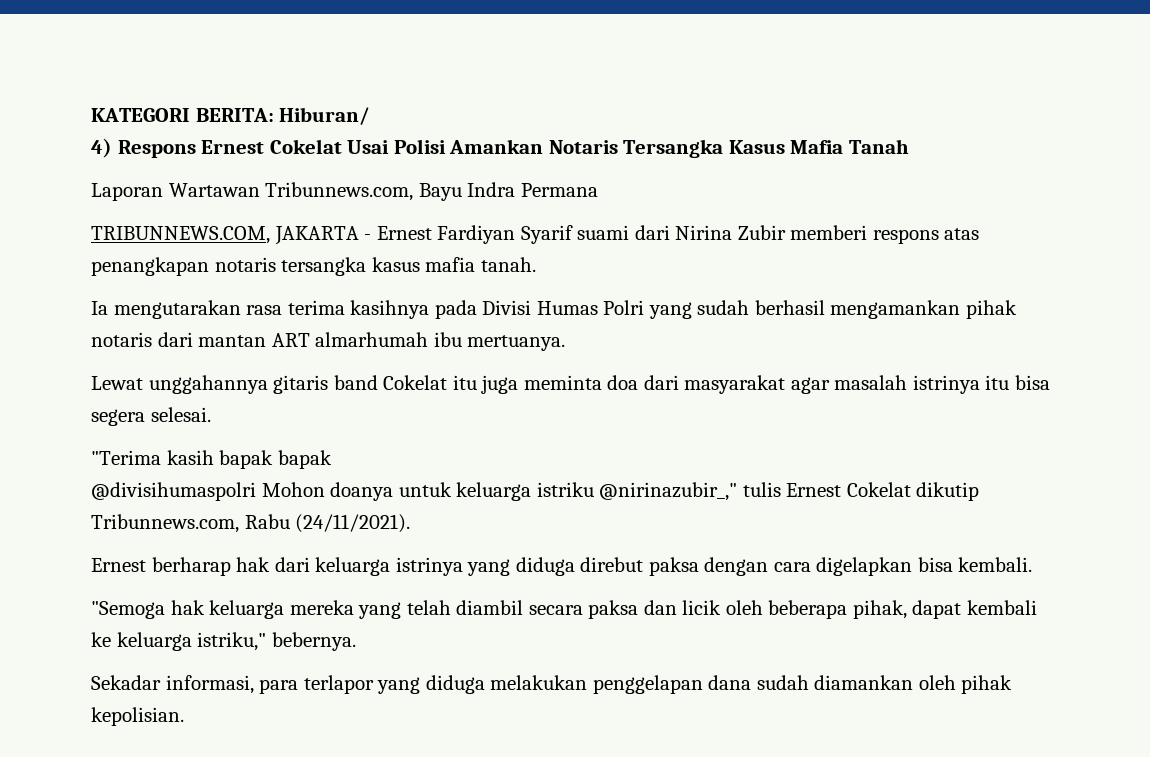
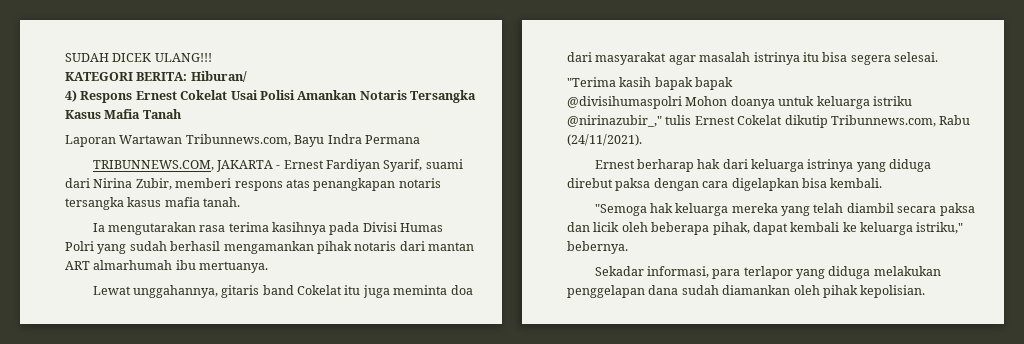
(91, 115) none -> [65,53,212,62] SUDAH DICEK ULANG!!! //
[520,225,573,244] Syarif -> [383,159,423,172] Syarif,
[737,225,786,240] Zubir -> [135,178,172,190] Zubir,
[148,375,268,394] unggahannya -> [132,285,218,298] unggahannya,

